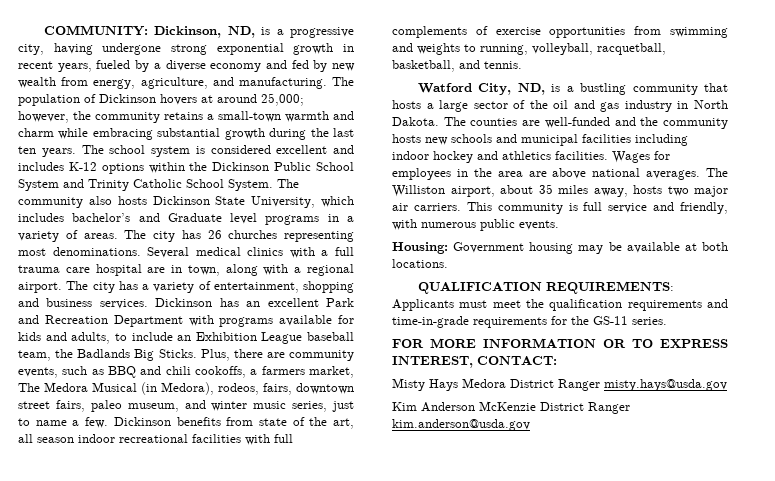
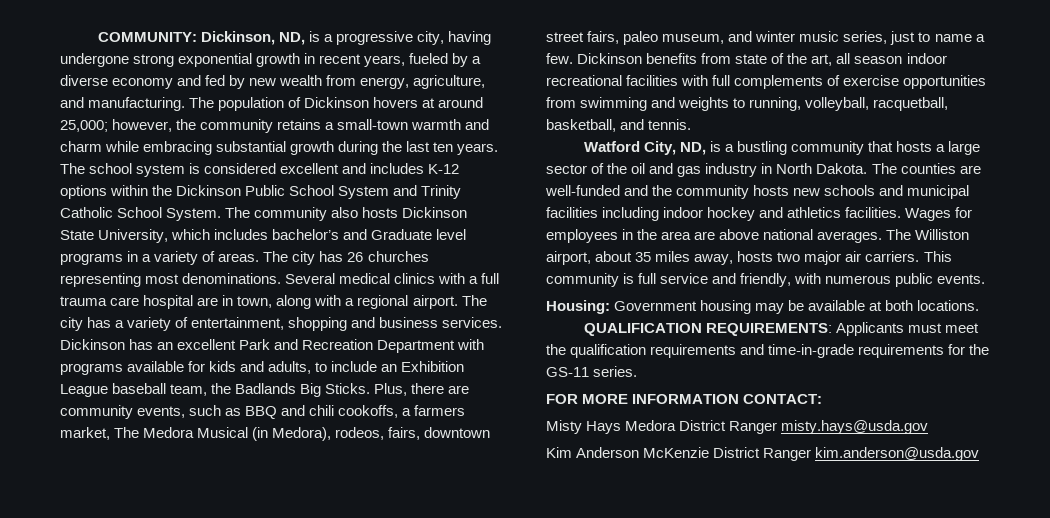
[603,339,728,348] [392,356,473,368] OR TO EXPRESS INTEREST, -> (740, 399) none

